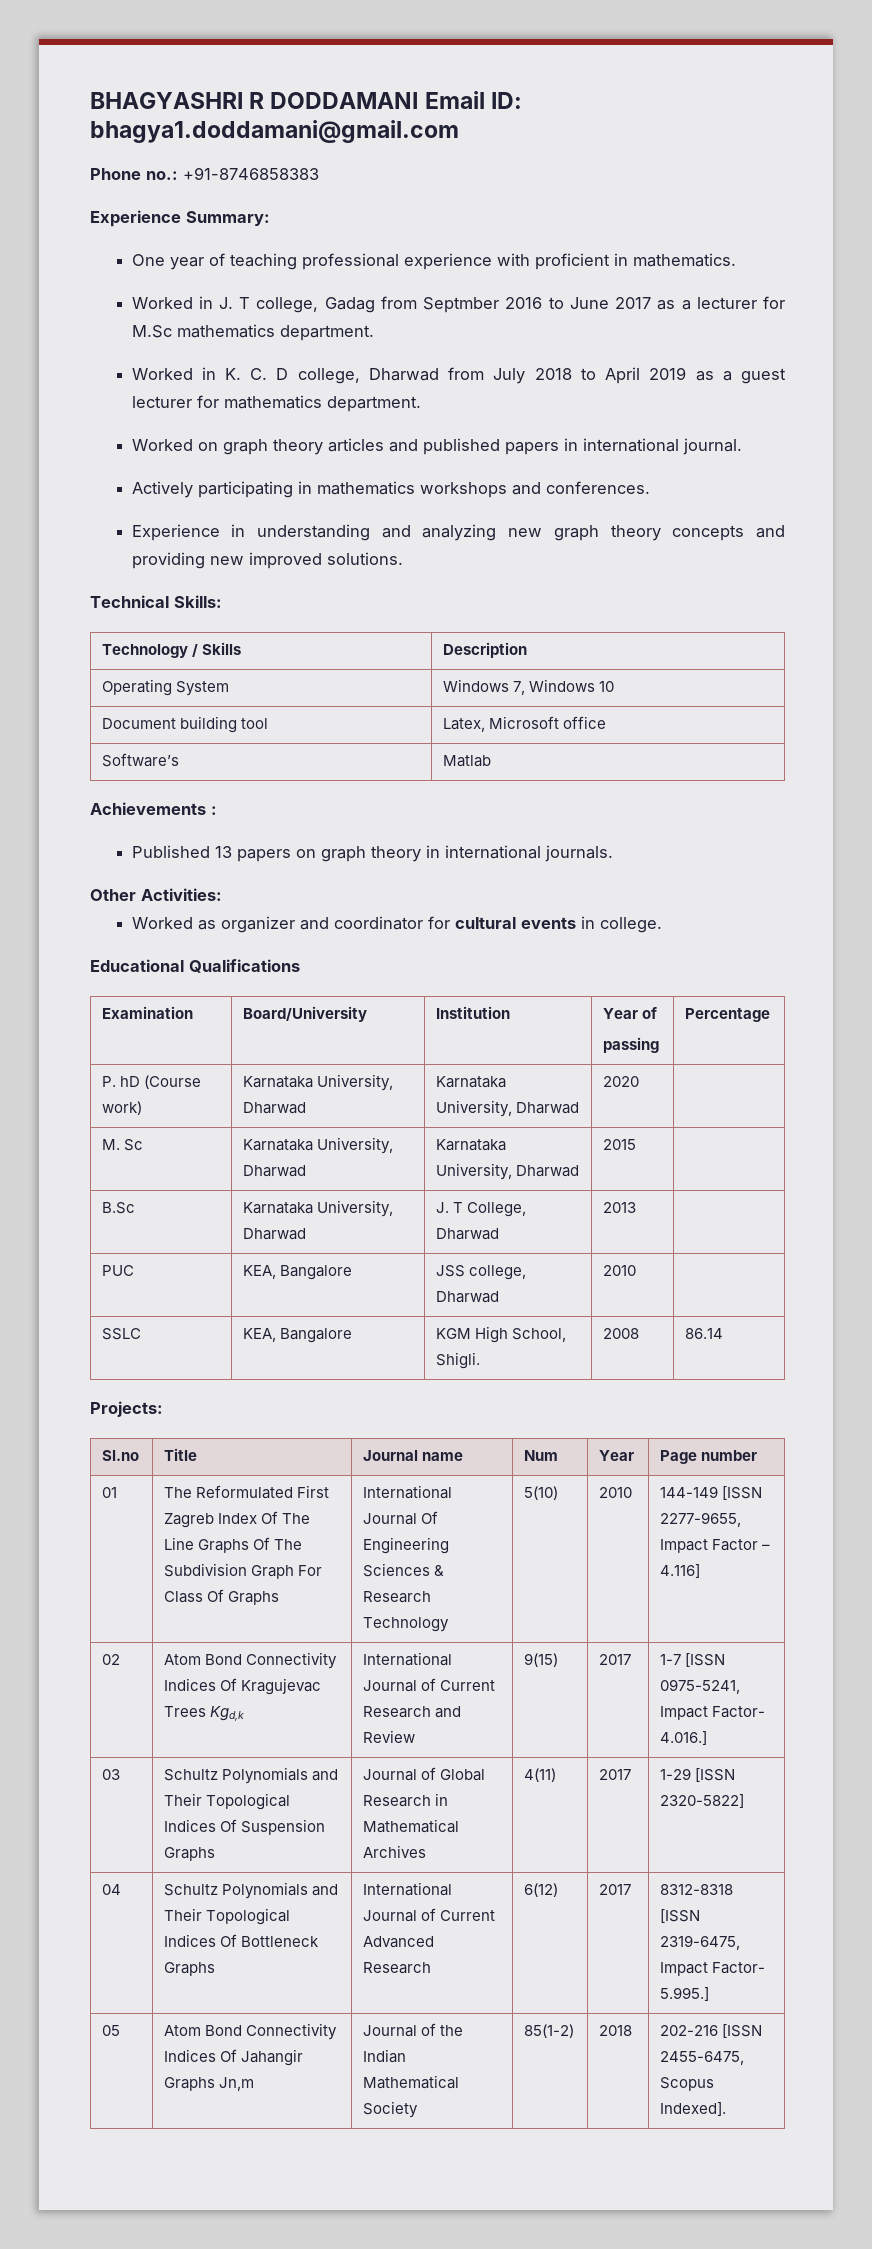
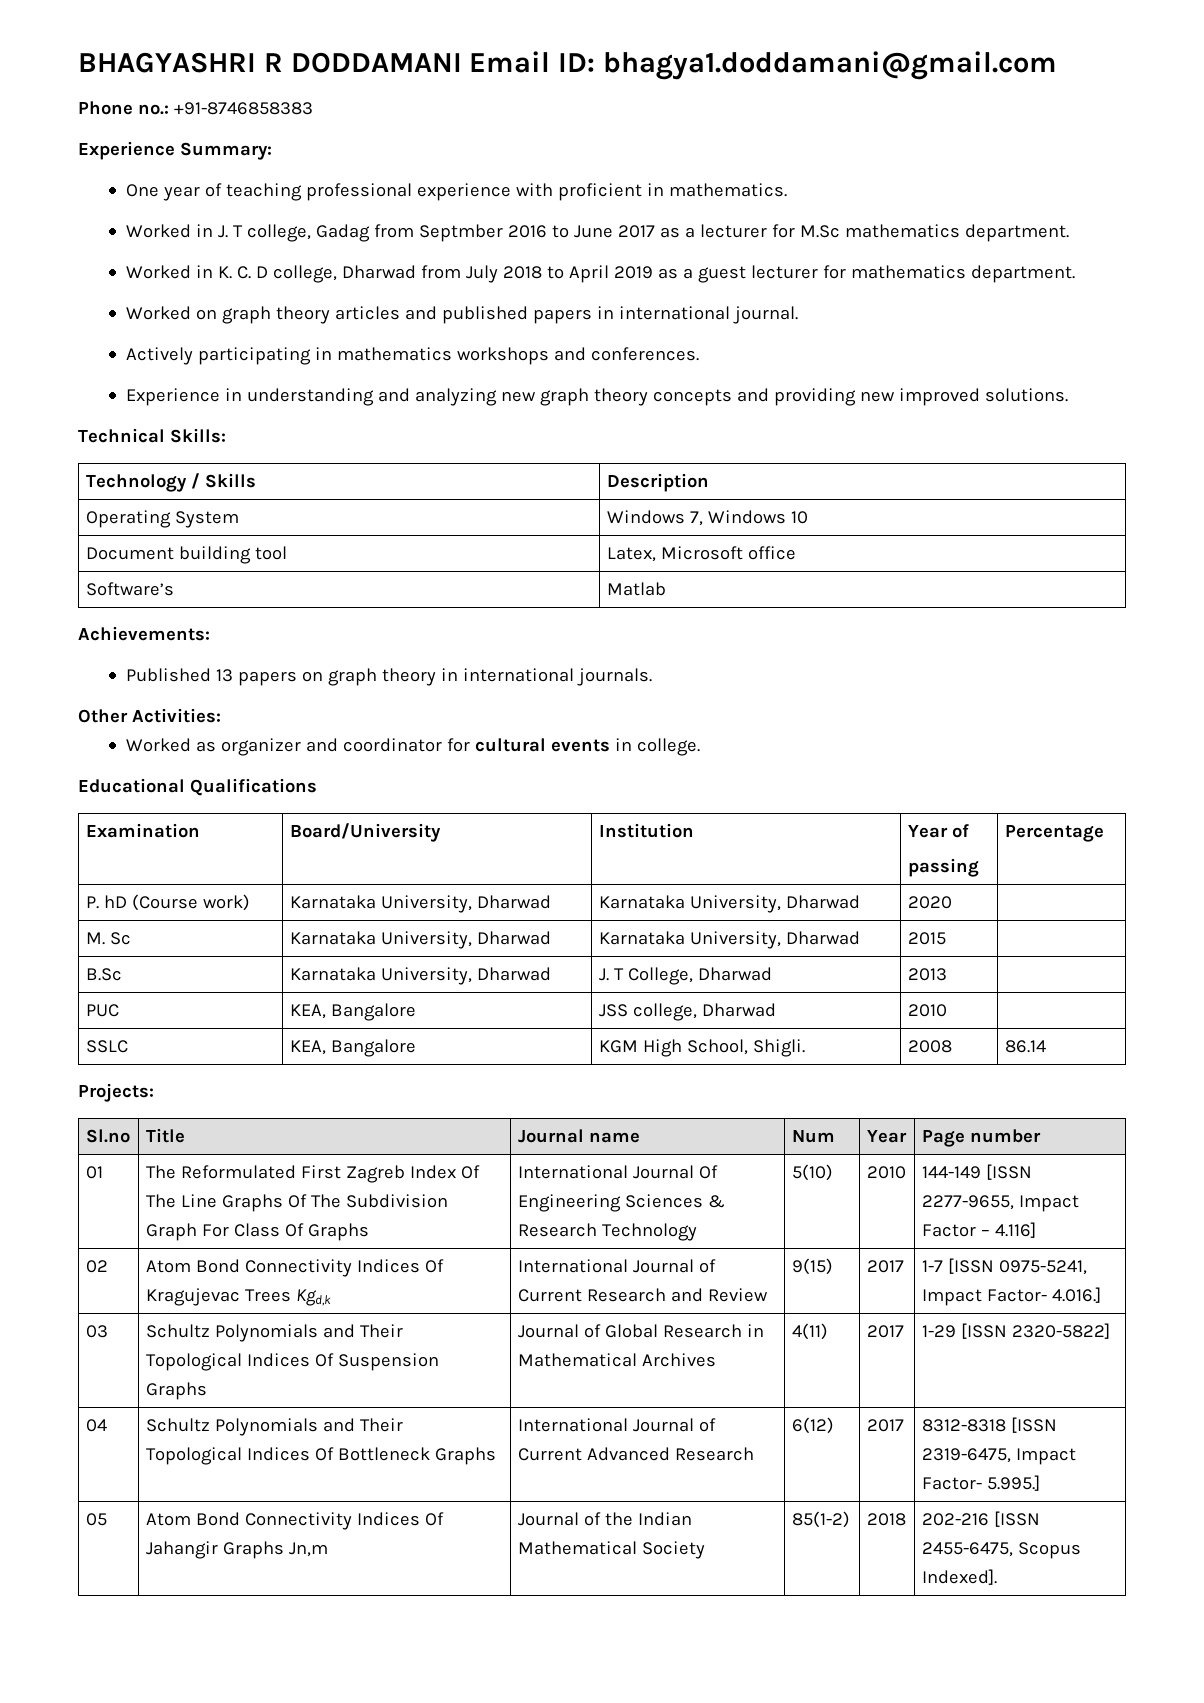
[90,802,217,815] Achievements : -> [78,626,210,641] Achievements:

